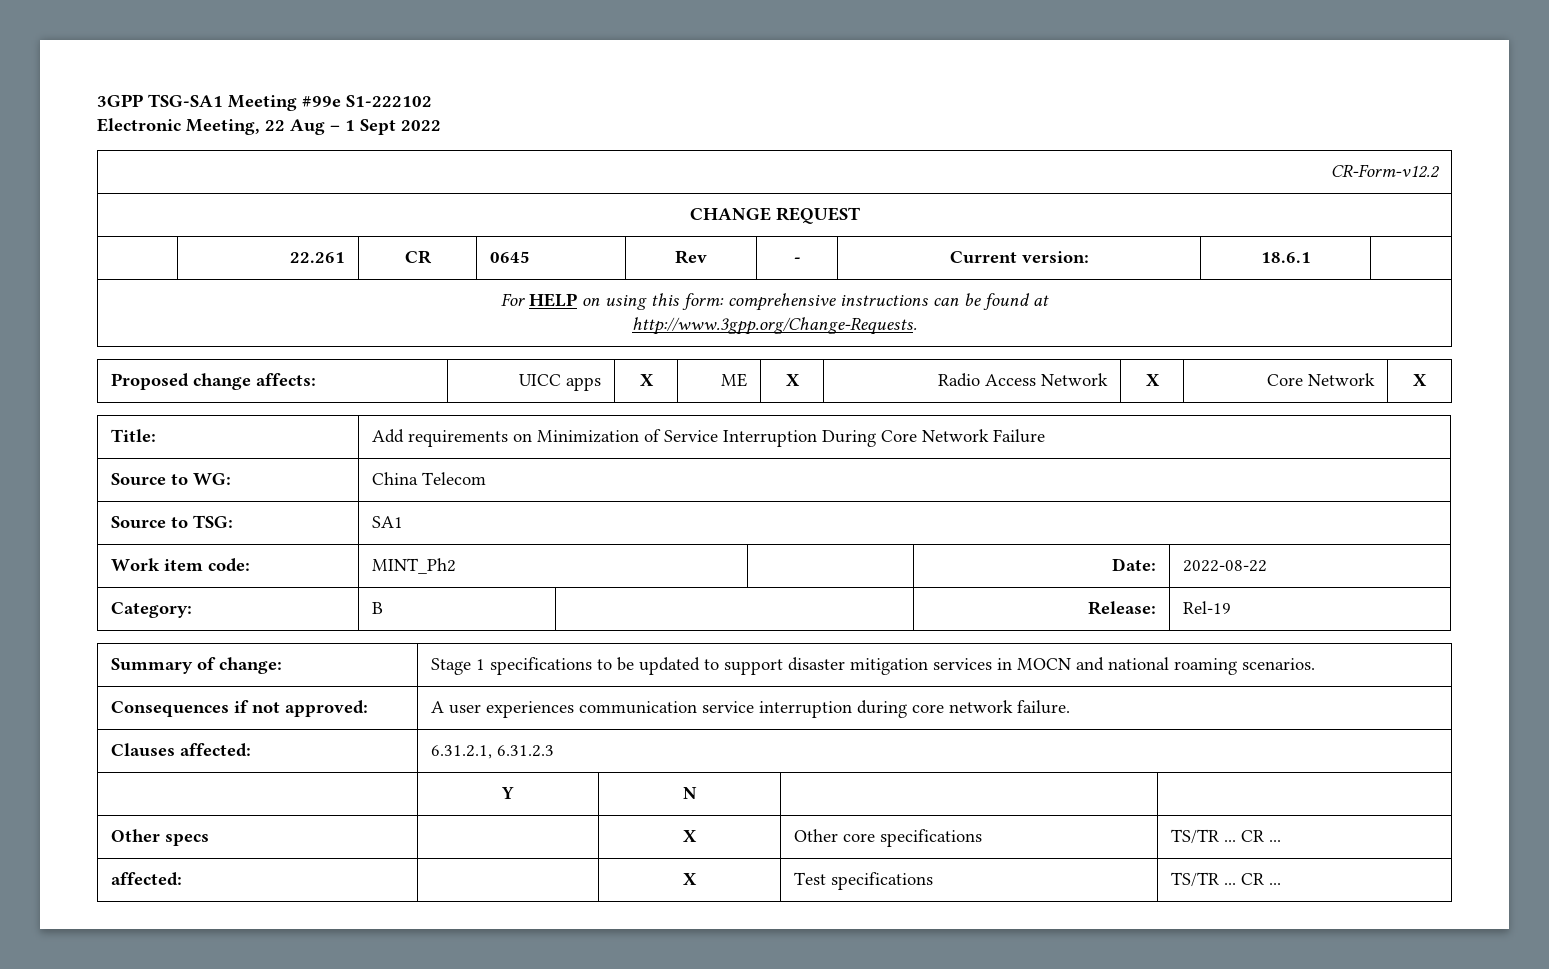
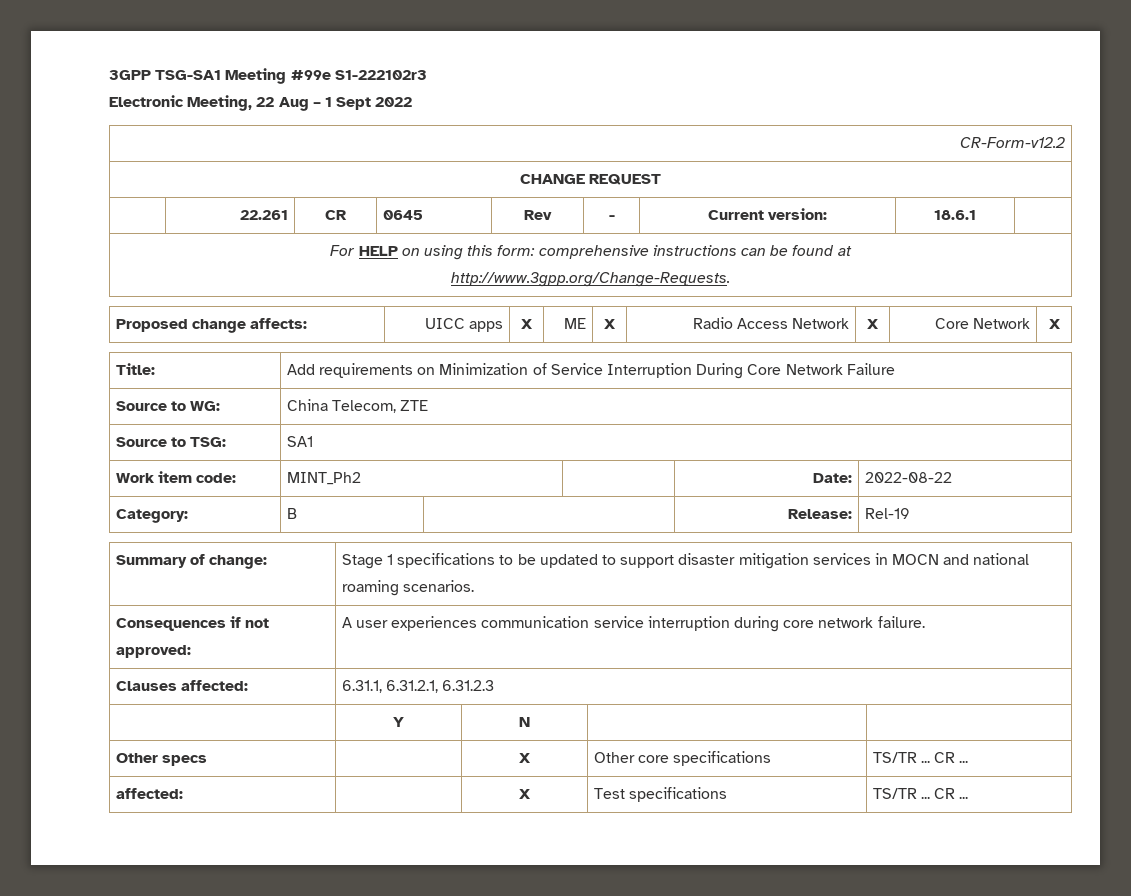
[346,95,432,107] S1-222102 -> [334,70,427,80] S1-222102r3
[422,472,487,485] Telecom -> [332,400,429,413] Telecom, ZTE
(252, 750) none -> [341,680,382,693] 6.31.1,

